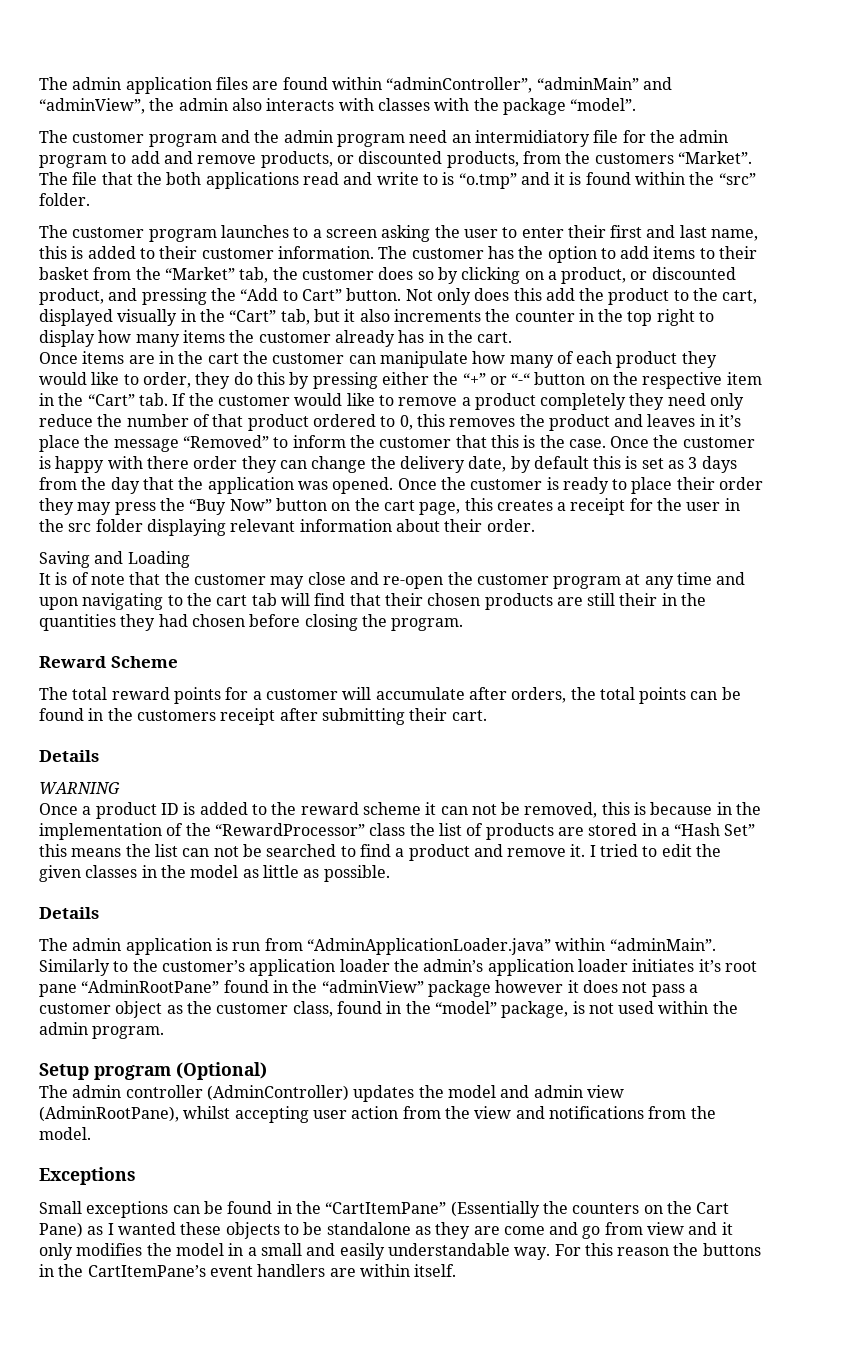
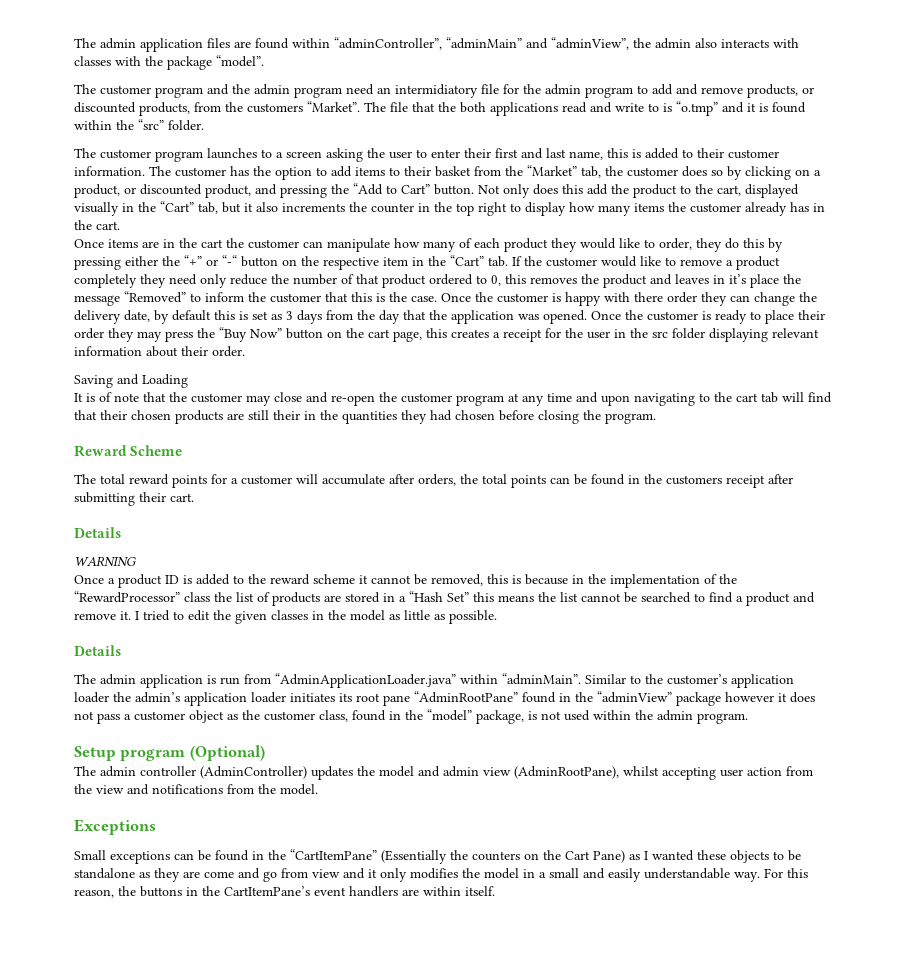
[440,804,497,815] can not -> [371,575,411,584] cannot
[182,846,239,857] can not -> [581,593,621,602] cannot
[39,959,110,976] Similarly -> [585,674,626,684] Similar
[698,959,721,972] it’s -> [339,693,352,702] its
[617,1247,670,1256] reason -> [74,889,114,898] reason,

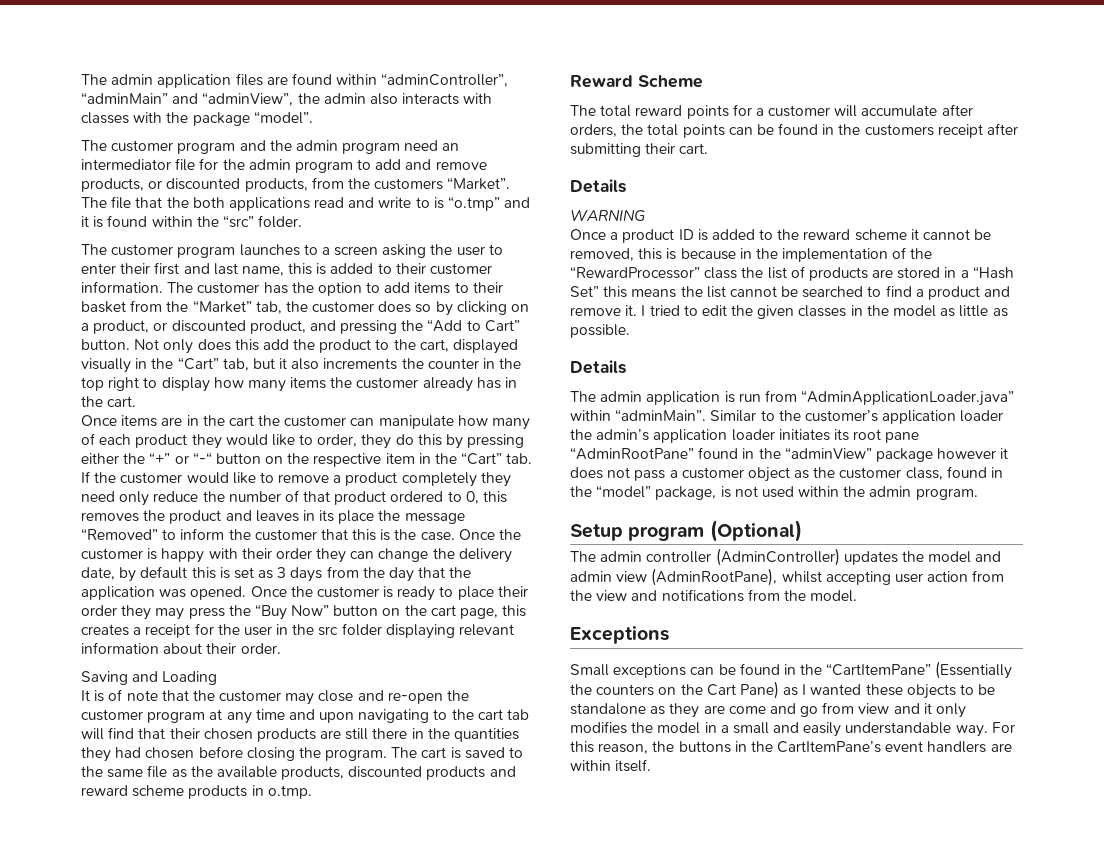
[395,84,478,98] intermidiatory -> [81,159,171,170] intermediator
[729,274,746,284] it’s -> [319,510,335,522] its
[634,292,663,302] there -> [241,548,272,559] their
[273,410,300,420] their -> [372,728,408,739] there
(656, 418) none -> [391,747,524,759] [81,765,516,780] [81,785,312,799] The cart is saved to the same file as the available products, discounted products and reward scheme products in o.tmp.

